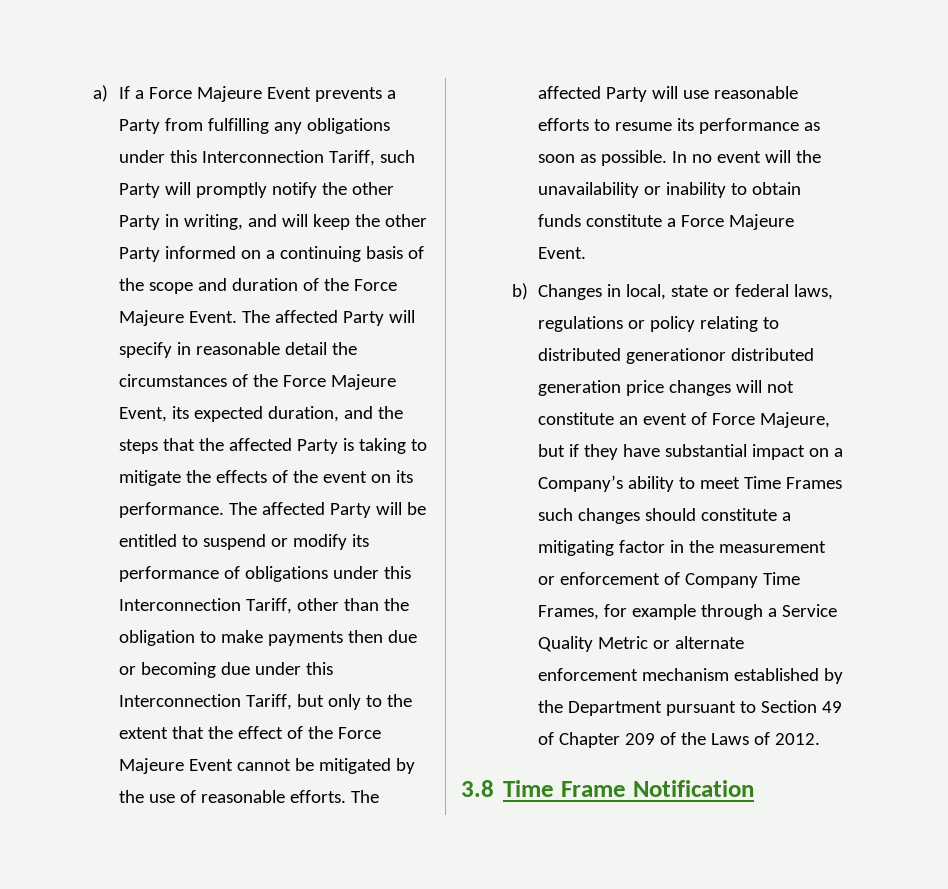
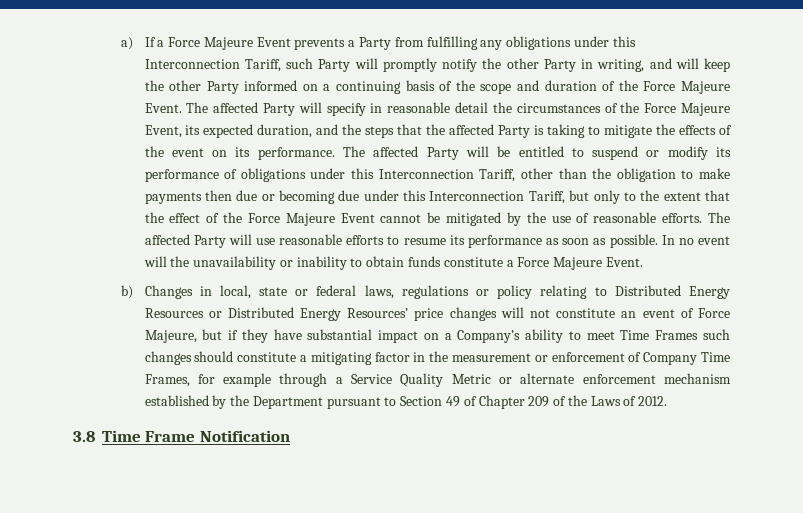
[538,348,815,364] [538,380,622,396] distributed generationor distributed generation -> [614,285,730,299] [144,307,409,321] Distributed Energy Resources or Distributed Energy Resources’

